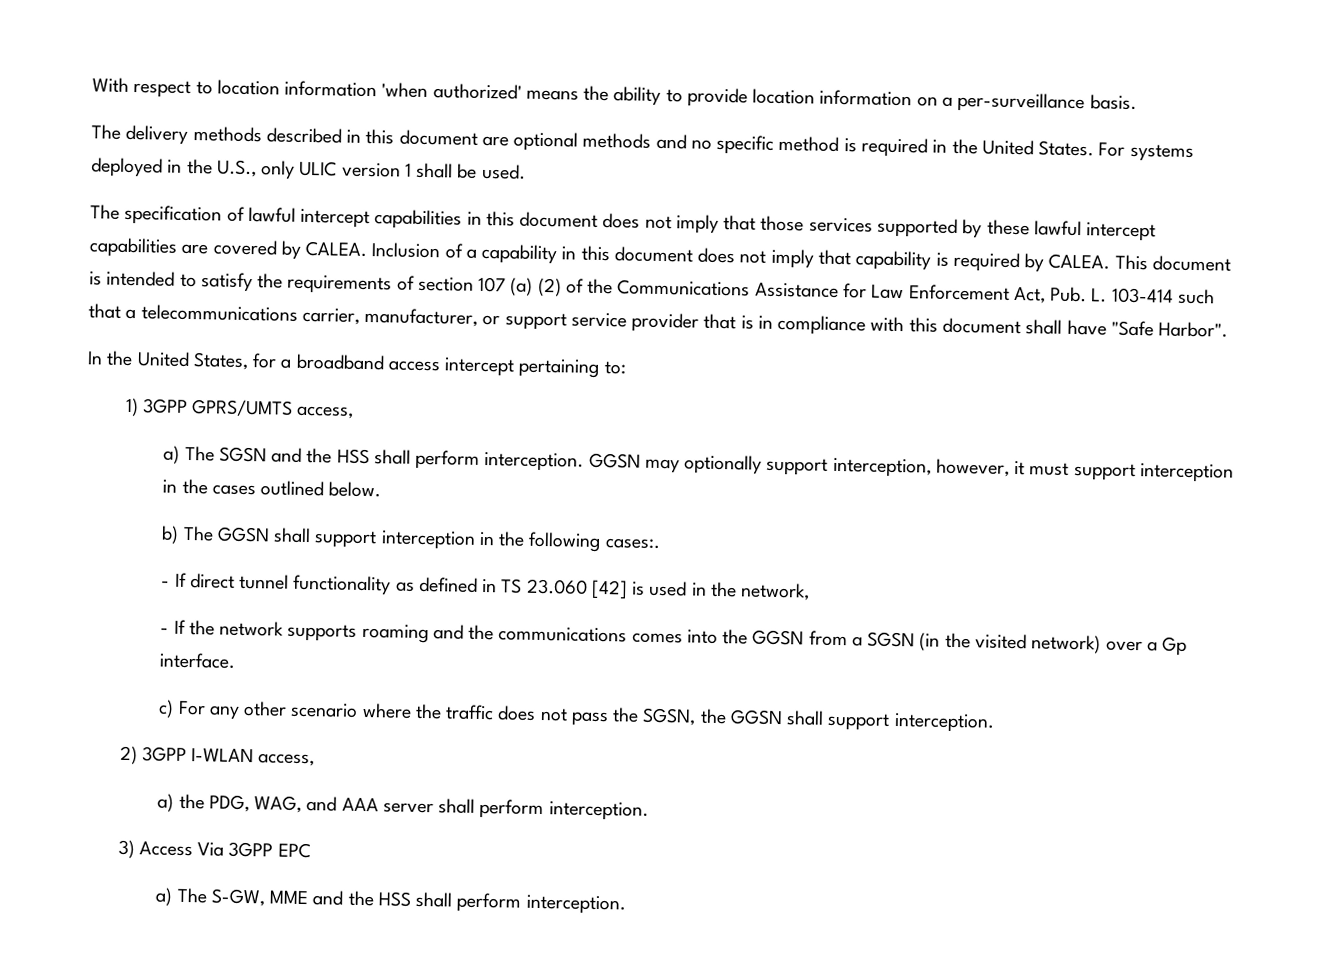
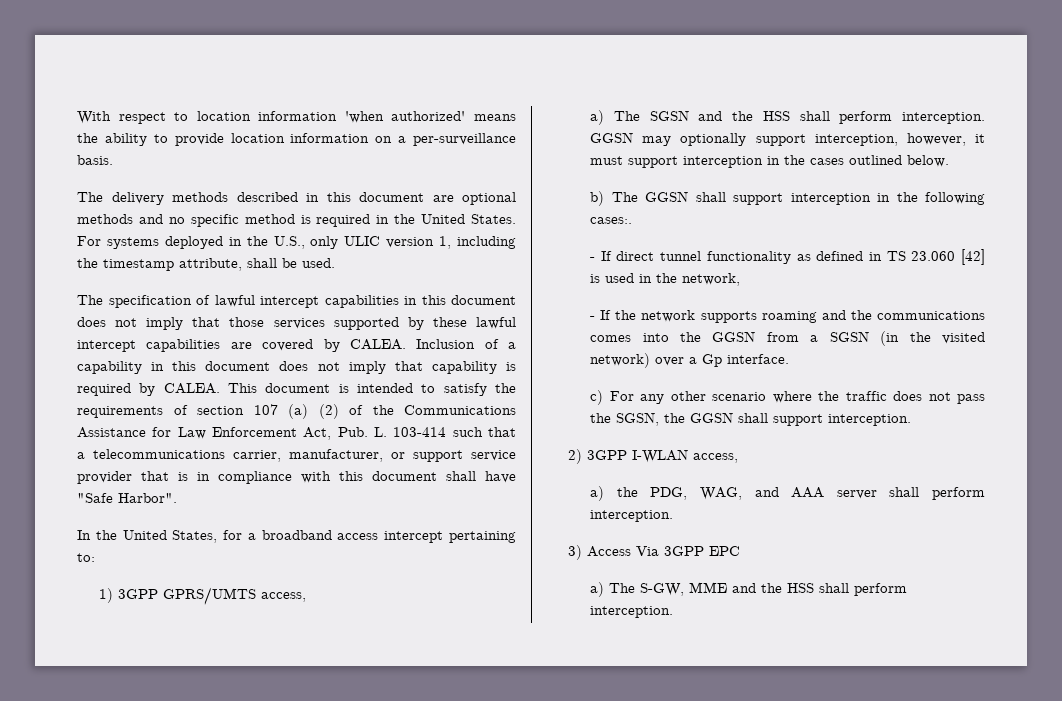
[404,163,412,177] 1 -> [439,236,516,249] [77,258,242,271] 1, including the timestamp attribute,

